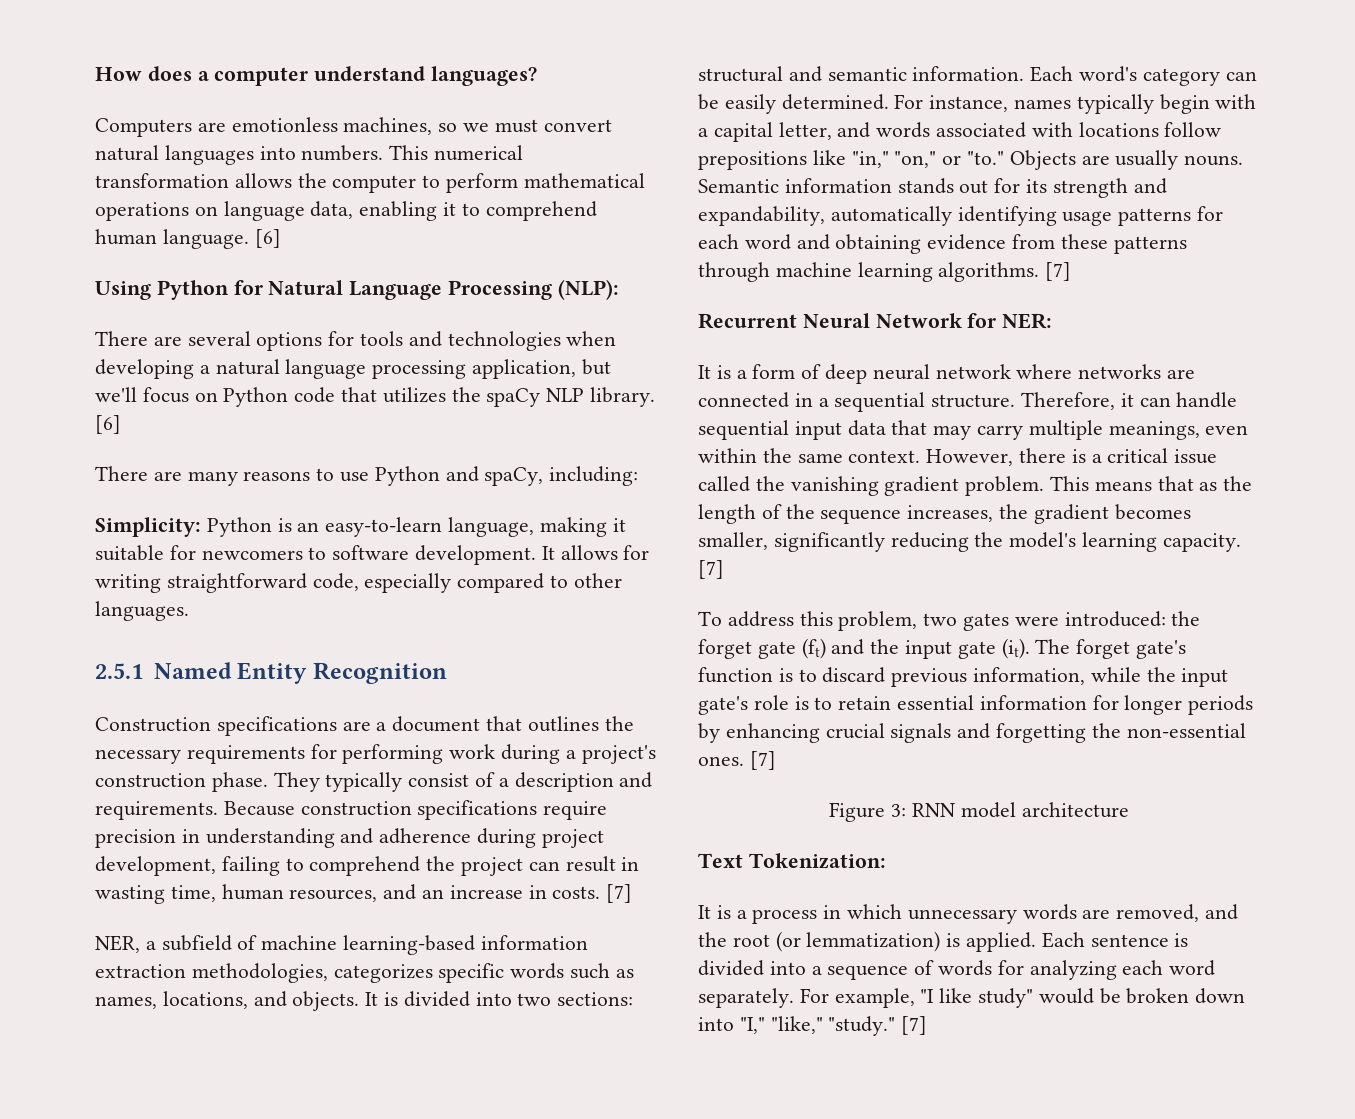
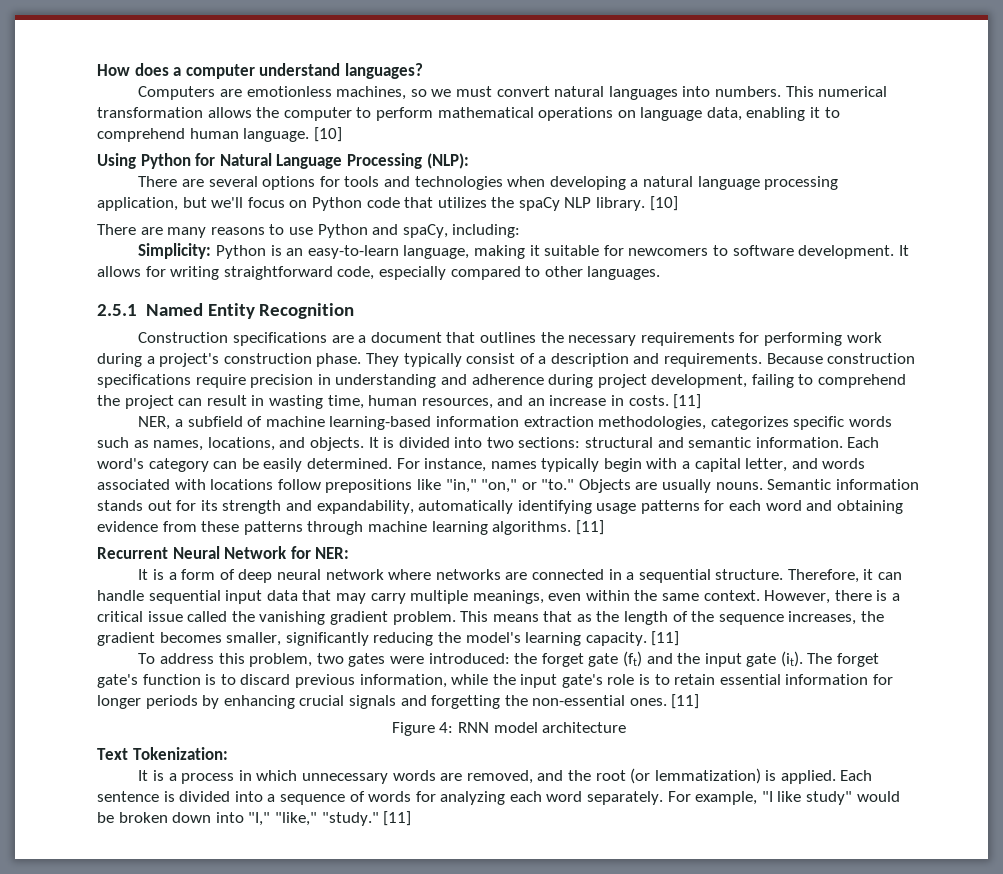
[254,229,281,248] [6] -> [313,127,342,142] [10]
[95,415,121,434] [6] -> [649,196,678,211] [10]
[606,884,633,903] [7] -> [673,394,702,409] [11]
[1045,262,1072,281] [7] -> [575,520,604,535] [11]
[698,560,724,579] [7] -> [651,631,680,646] [11]
[749,751,776,770] [7] -> [671,694,700,709] [11]
[891,804,907,817] 3: -> [439,722,454,733] 4:
[901,1016,928,1035] [7] -> [383,811,412,826] [11]

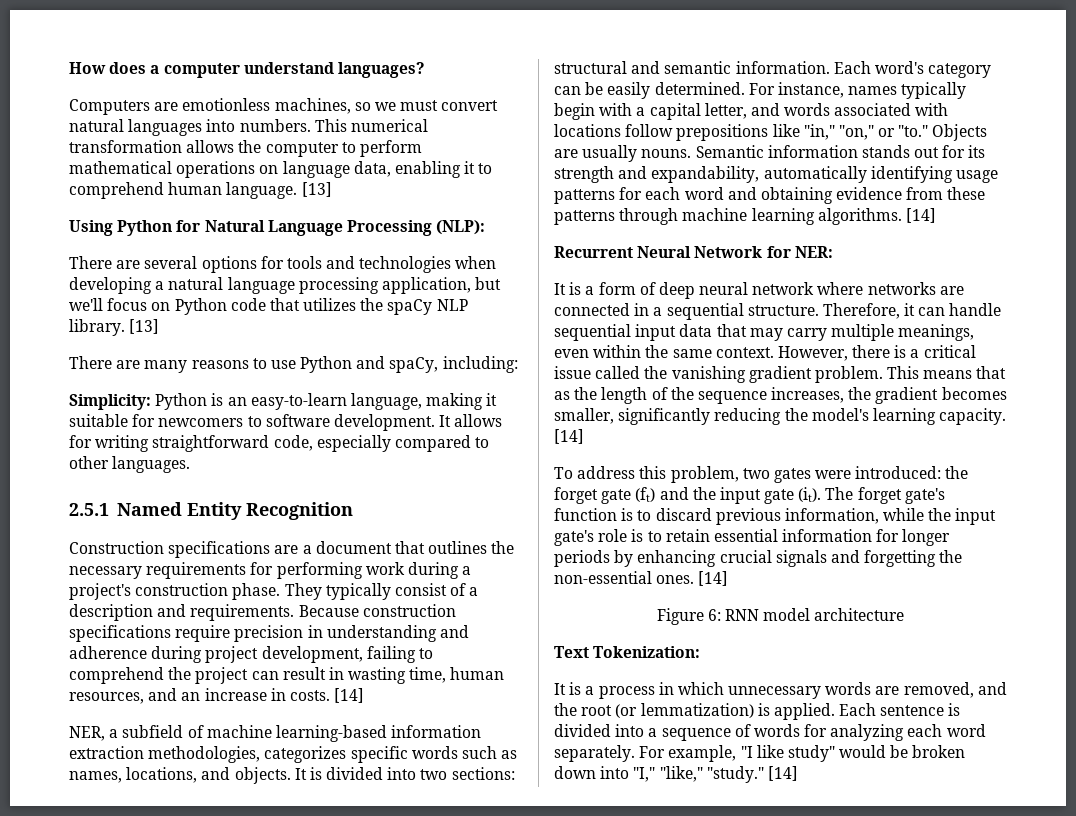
[313,127,342,142] [10] -> [301,182,332,197] [13]
[649,196,678,211] [10] -> [129,319,160,334] [13]
[673,394,702,409] [11] -> [334,688,365,703] [14]
[575,520,604,535] [11] -> [905,208,936,223] [14]
[651,631,680,646] [11] -> [554,429,584,444] [14]
[671,694,700,709] [11] -> [698,571,729,586] [14]
[439,722,454,733] 4: -> [707,609,721,621] 6:
[383,811,412,826] [11] -> [767,766,798,781] [14]

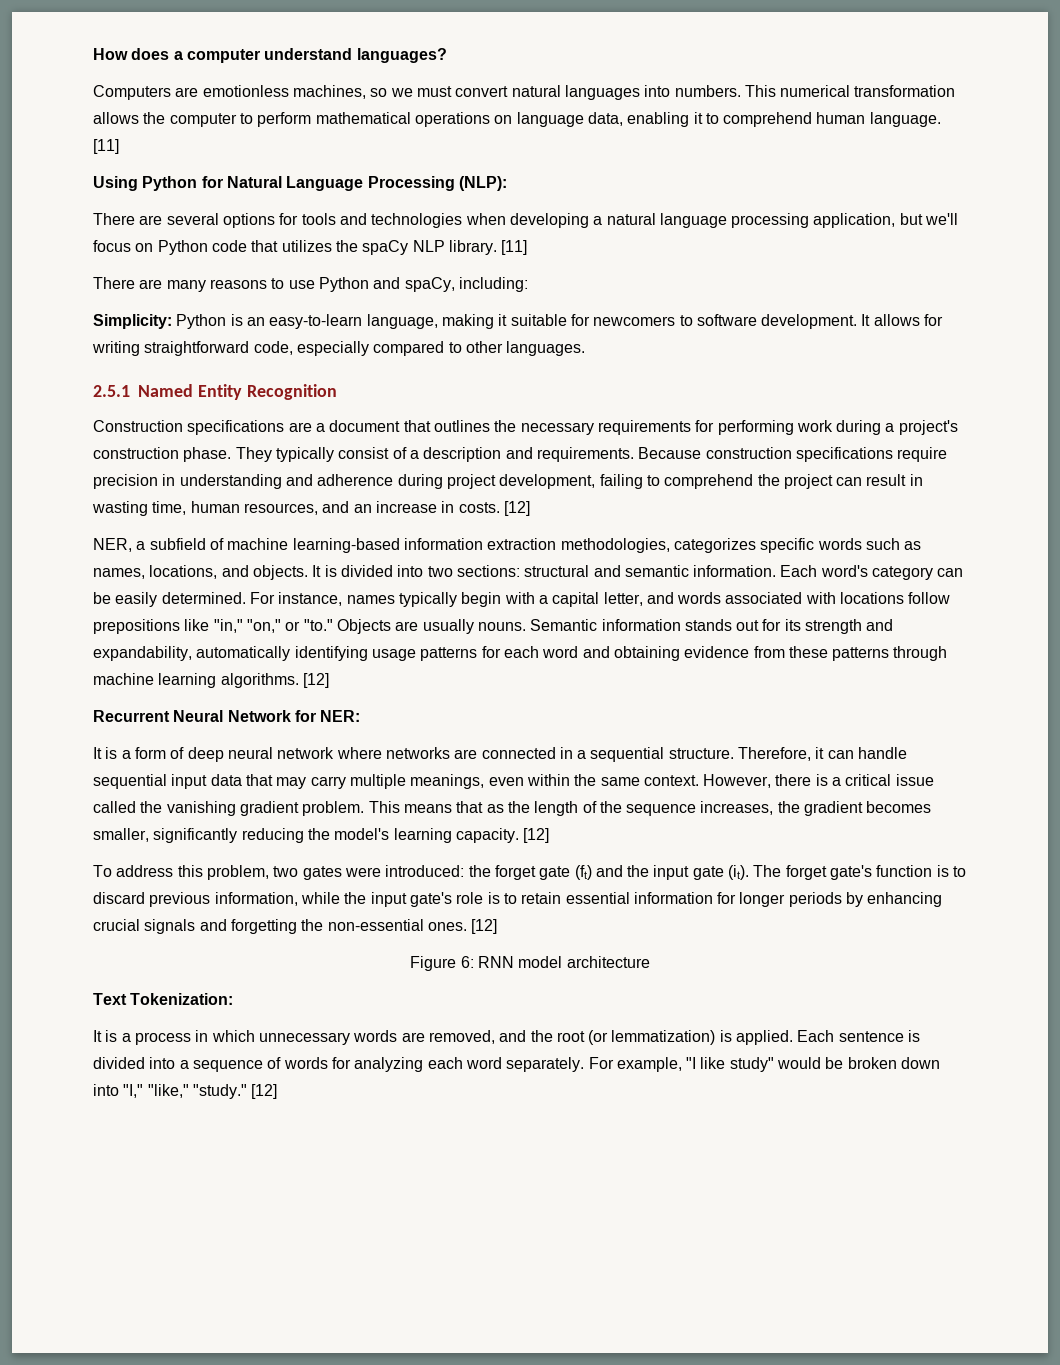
[301,182,332,197] [13] -> [93,139,119,154] [11]
[129,319,160,334] [13] -> [501,240,528,255] [11]
[334,688,365,703] [14] -> [503,501,530,516] [12]
[905,208,936,223] [14] -> [302,673,329,688] [12]
[554,429,584,444] [14] -> [523,828,550,843] [12]
[698,571,729,586] [14] -> [471,919,498,934] [12]
[767,766,798,781] [14] -> [251,1084,278,1099] [12]

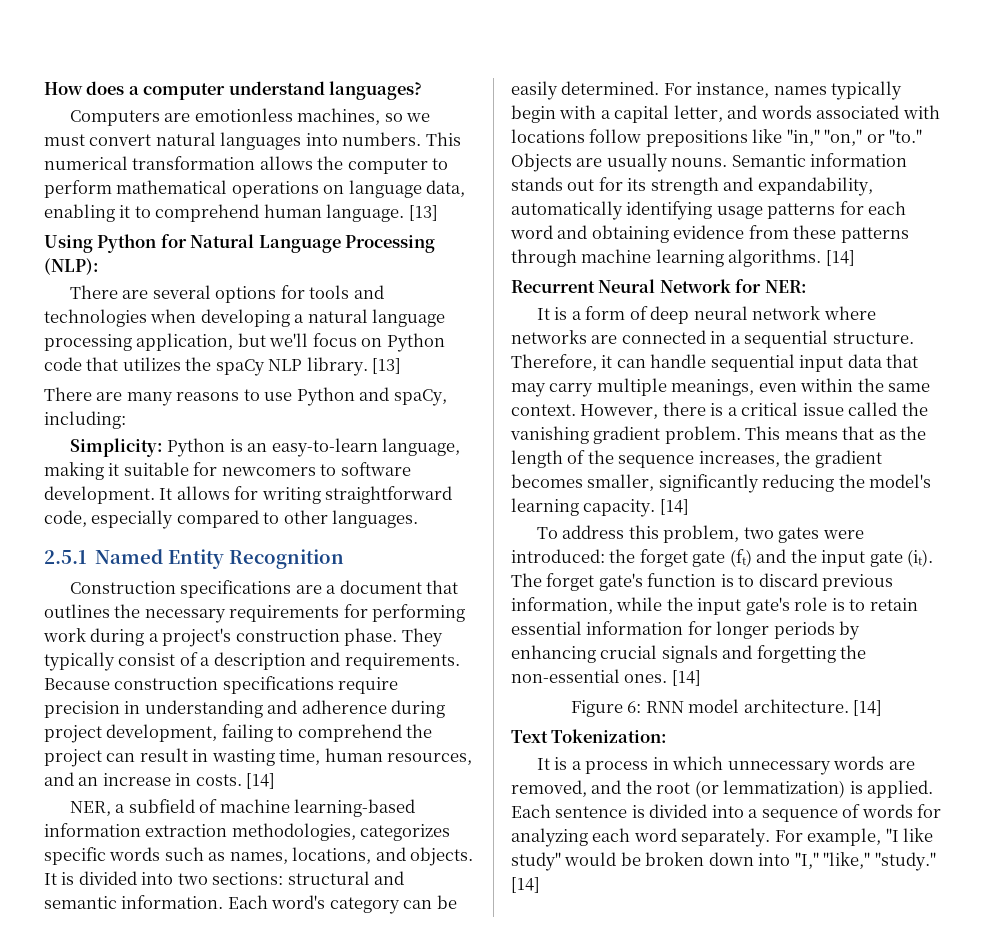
[93,139,119,154] [11] -> [408,205,438,221] [13]
[501,240,528,255] [11] -> [372,358,402,374] [13]
[503,501,530,516] [12] -> [246,773,276,789] [14]
[302,673,329,688] [12] -> [825,250,855,266] [14]
[523,828,550,843] [12] -> [659,499,689,515] [14]
[471,919,498,934] [12] -> [671,670,701,686] [14]
[566,956,650,968] architecture -> [743,699,883,716] architecture. [14]
[251,1084,278,1099] [12] -> [511,877,540,893] [14]

